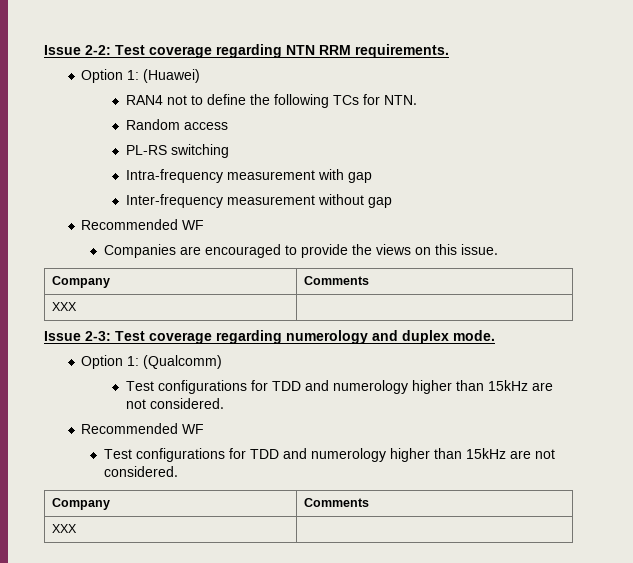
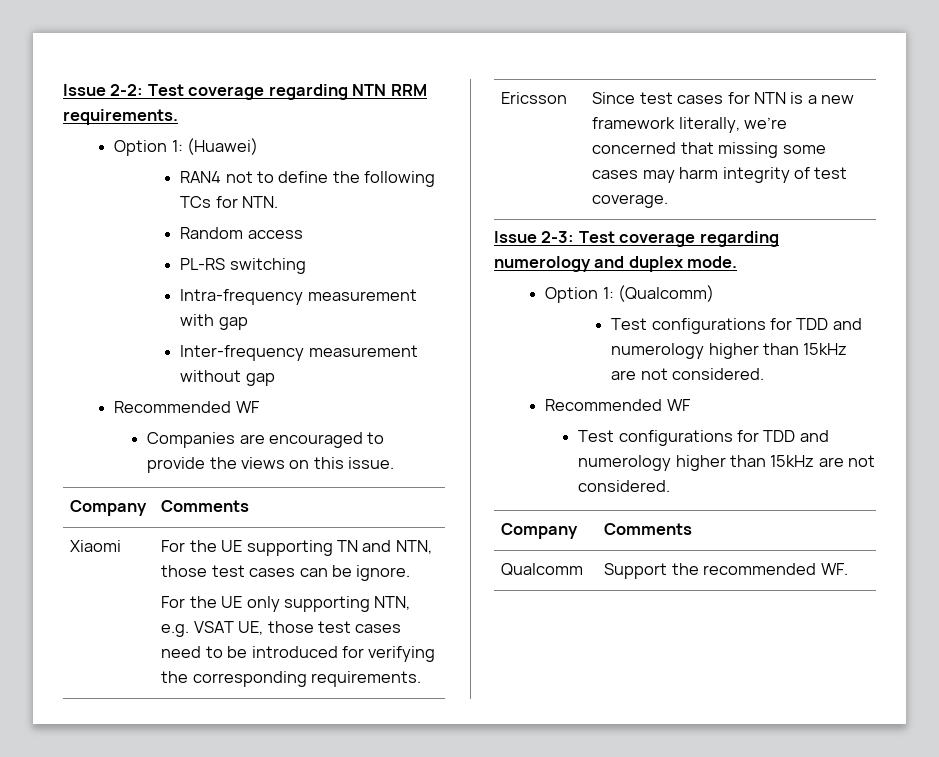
[51,302,77,311] XXX | -> [70,540,122,552] [161,540,432,556] [161,565,411,581] [161,596,411,612] [161,621,402,637] [161,646,436,662] [161,671,422,687] [501,92,568,104] [592,92,855,104] [592,117,788,133] [592,142,826,158] [592,167,848,183] [592,194,669,208] Xiaomi | For the UE supporting TN and NTN, those test cases can be ignore. // For the UE only supporting NTN, e.g. VSAT UE, those test cases need to be introduced for verifying the corresponding requirements. // Ericsson | Since test cases for NTN is a new framework literally, we’re concerned that missing some cases may harm integrity of test coverage.
[51,524,77,533] XXX | -> [501,563,584,575] [604,563,848,579] Qualcomm | Support the recommended WF.

